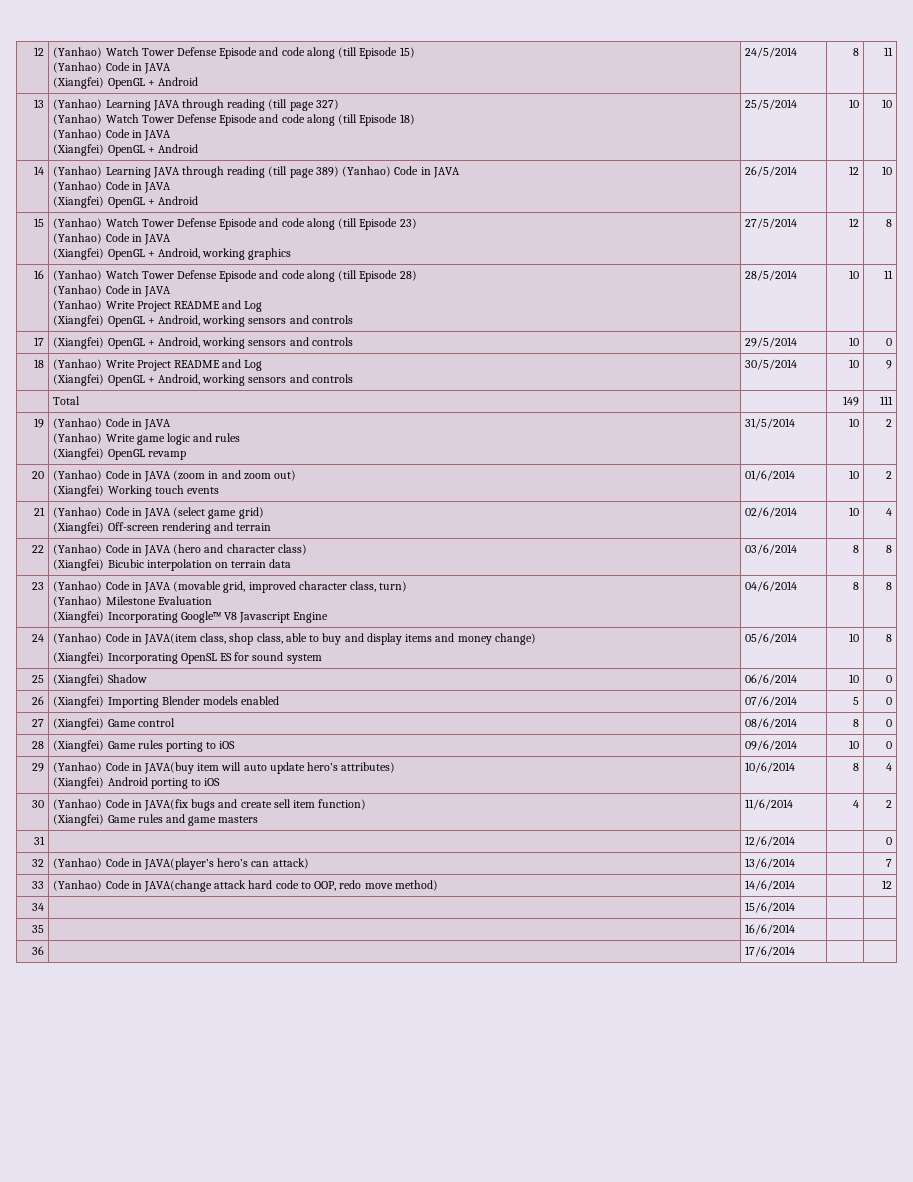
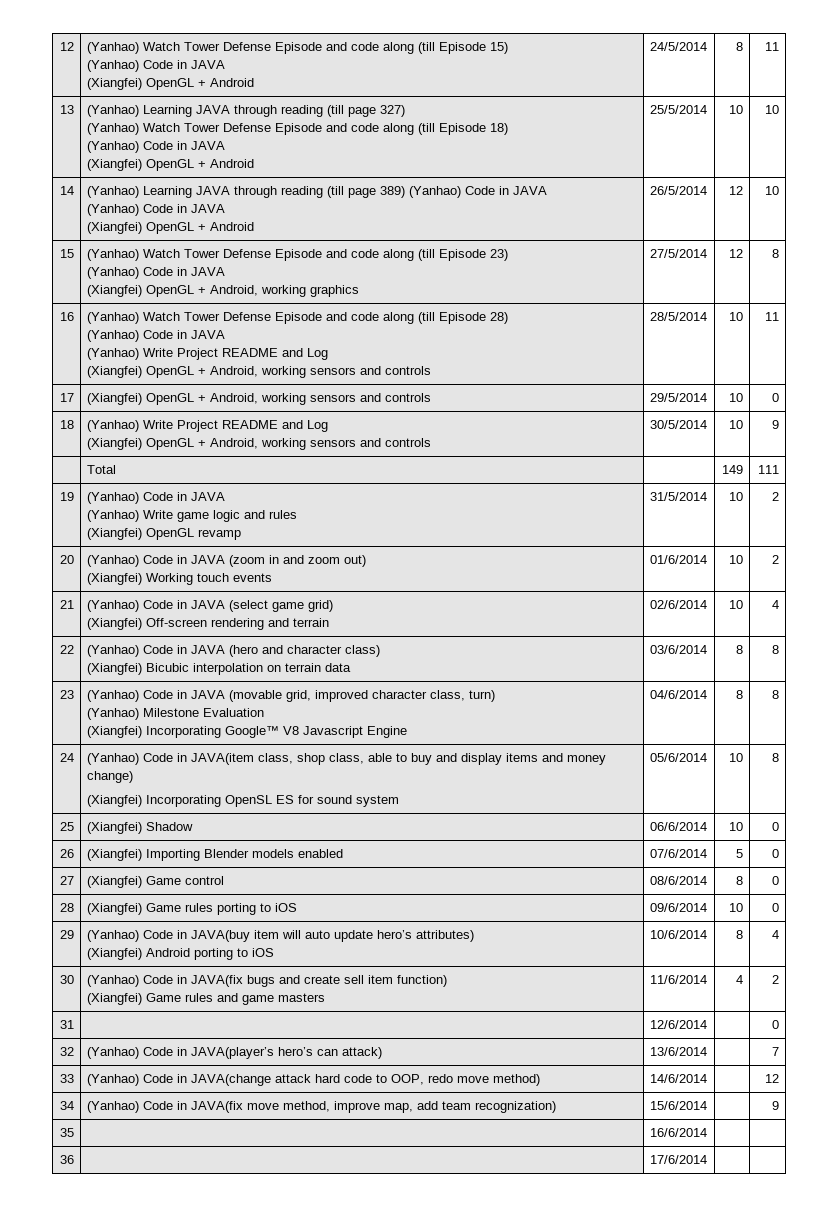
(44, 907) none -> [86,1101,556,1113] (Yanhao) Code in JAVA(fix move method, improve map, add team recognization)
(796, 907) none -> [772,1101,780,1110] 9

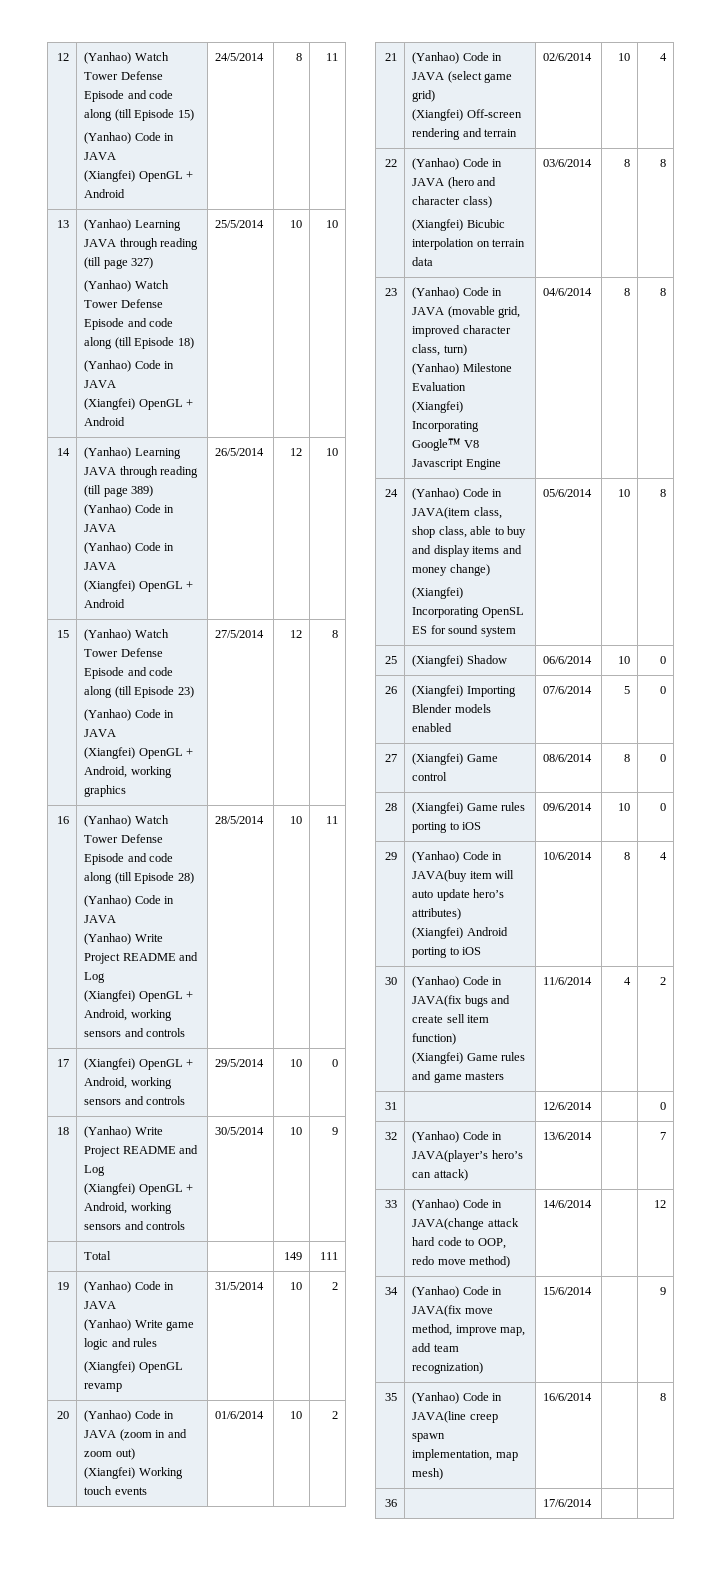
(75, 1132) none -> [412,1392,503,1404] [412,1411,498,1423] [412,1433,446,1442] [412,1449,518,1461] [412,1468,444,1480] (Yanhao) Code in JAVA(line creep spawn implementation, map mesh)
(707, 1132) none -> [659,1393,666,1401] 8

